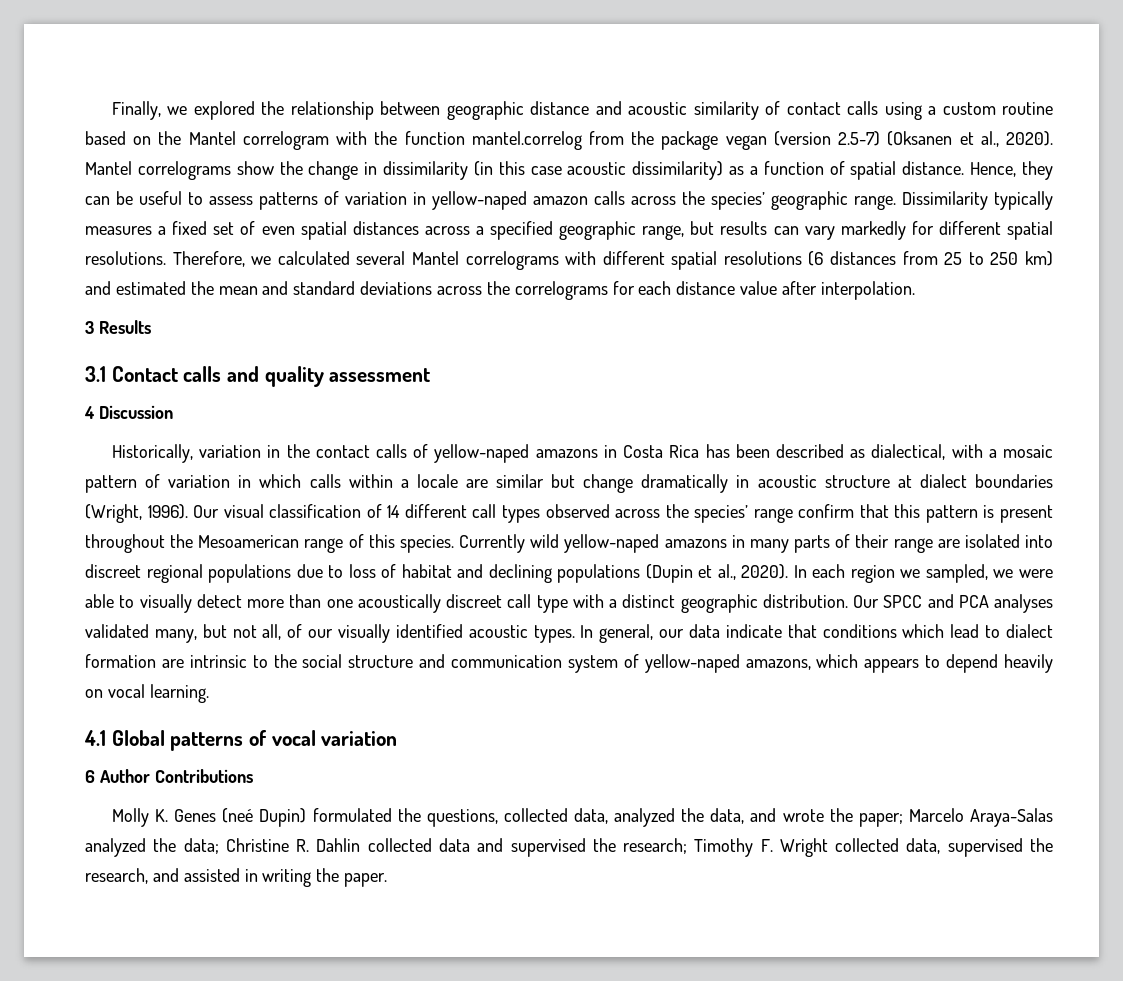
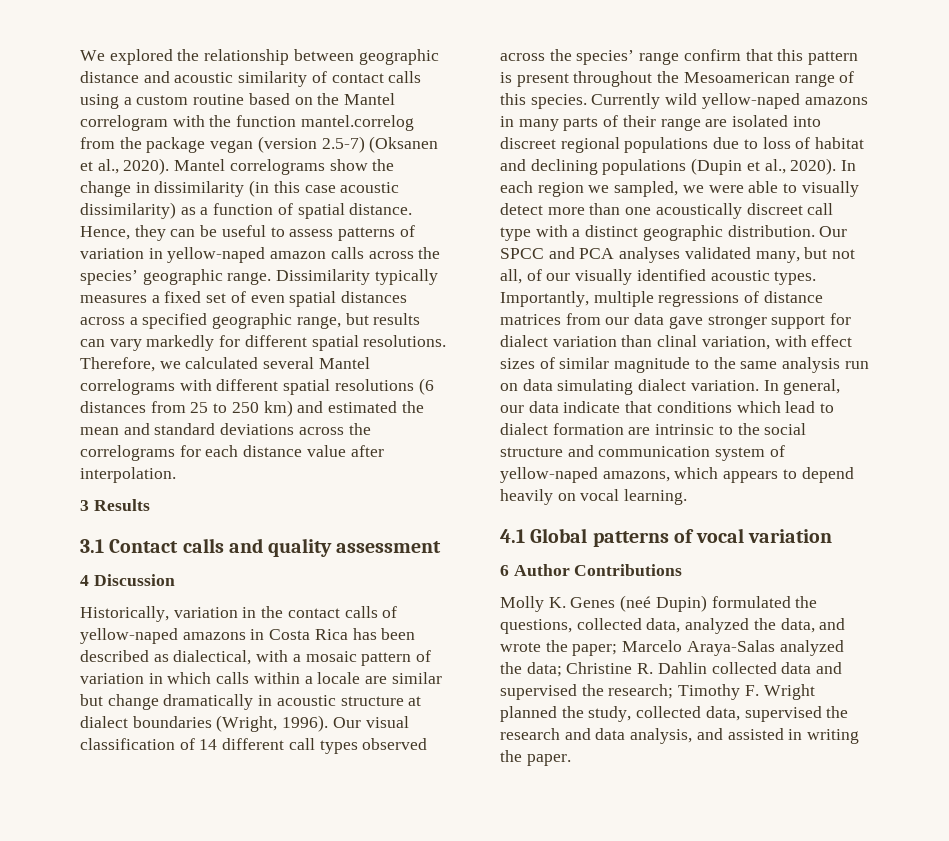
[111,101,188,120] Finally, we -> [80,50,105,61] We
(575, 634) none -> [500,291,823,307] [500,313,852,329] [500,335,853,350] [500,357,869,373] [500,379,759,395] Importantly, multiple regressions of distance matrices from our data gave stronger support for dialect variation than clinal variation, with effect sizes of similar magnitude to the same analysis run on data simulating dialect variation.
(828, 847) none -> [500,706,632,722] planned the study,
[85,868,148,884] research, -> [500,728,693,744] research and data analysis,

